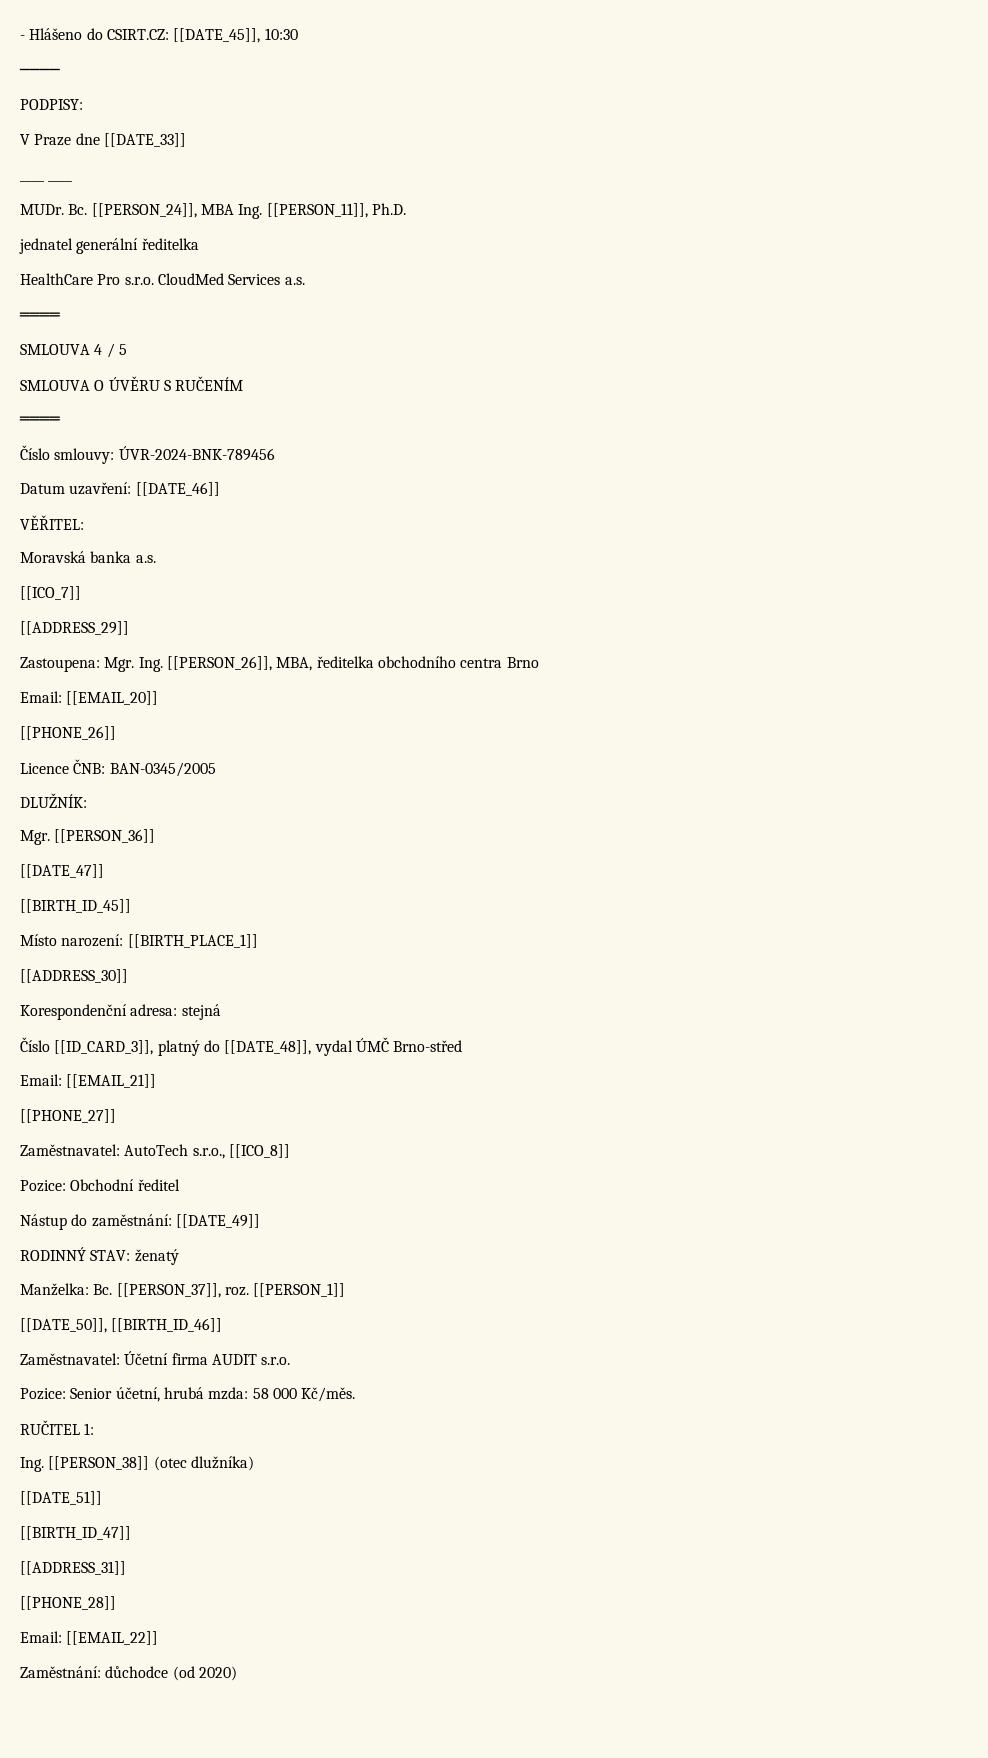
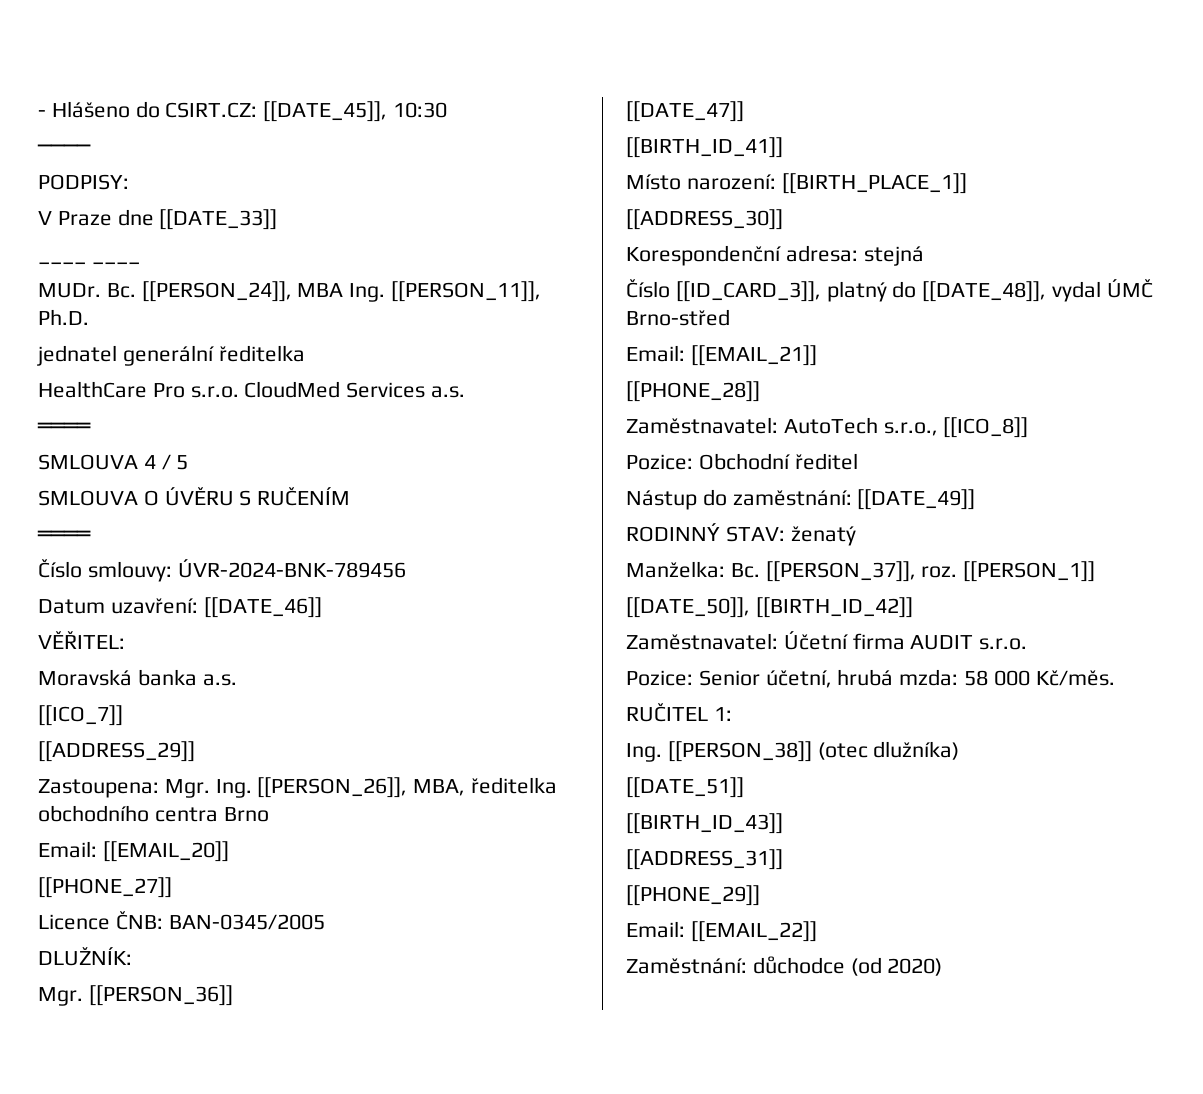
[20,726,116,740] [[PHONE_26]] -> [38,877,172,898] [[PHONE_27]]
[20,899,131,913] [[BIRTH_ID_45]] -> [626,137,783,158] [[BIRTH_ID_41]]
[20,1109,116,1123] [[PHONE_27]] -> [626,381,760,402] [[PHONE_28]]
[111,1318,223,1332] [[BIRTH_ID_46]] -> [755,597,913,618] [[BIRTH_ID_42]]
[20,1526,131,1540] [[BIRTH_ID_47]] -> [626,813,783,834] [[BIRTH_ID_43]]
[20,1596,116,1610] [[PHONE_28]] -> [626,885,760,906] [[PHONE_29]]

